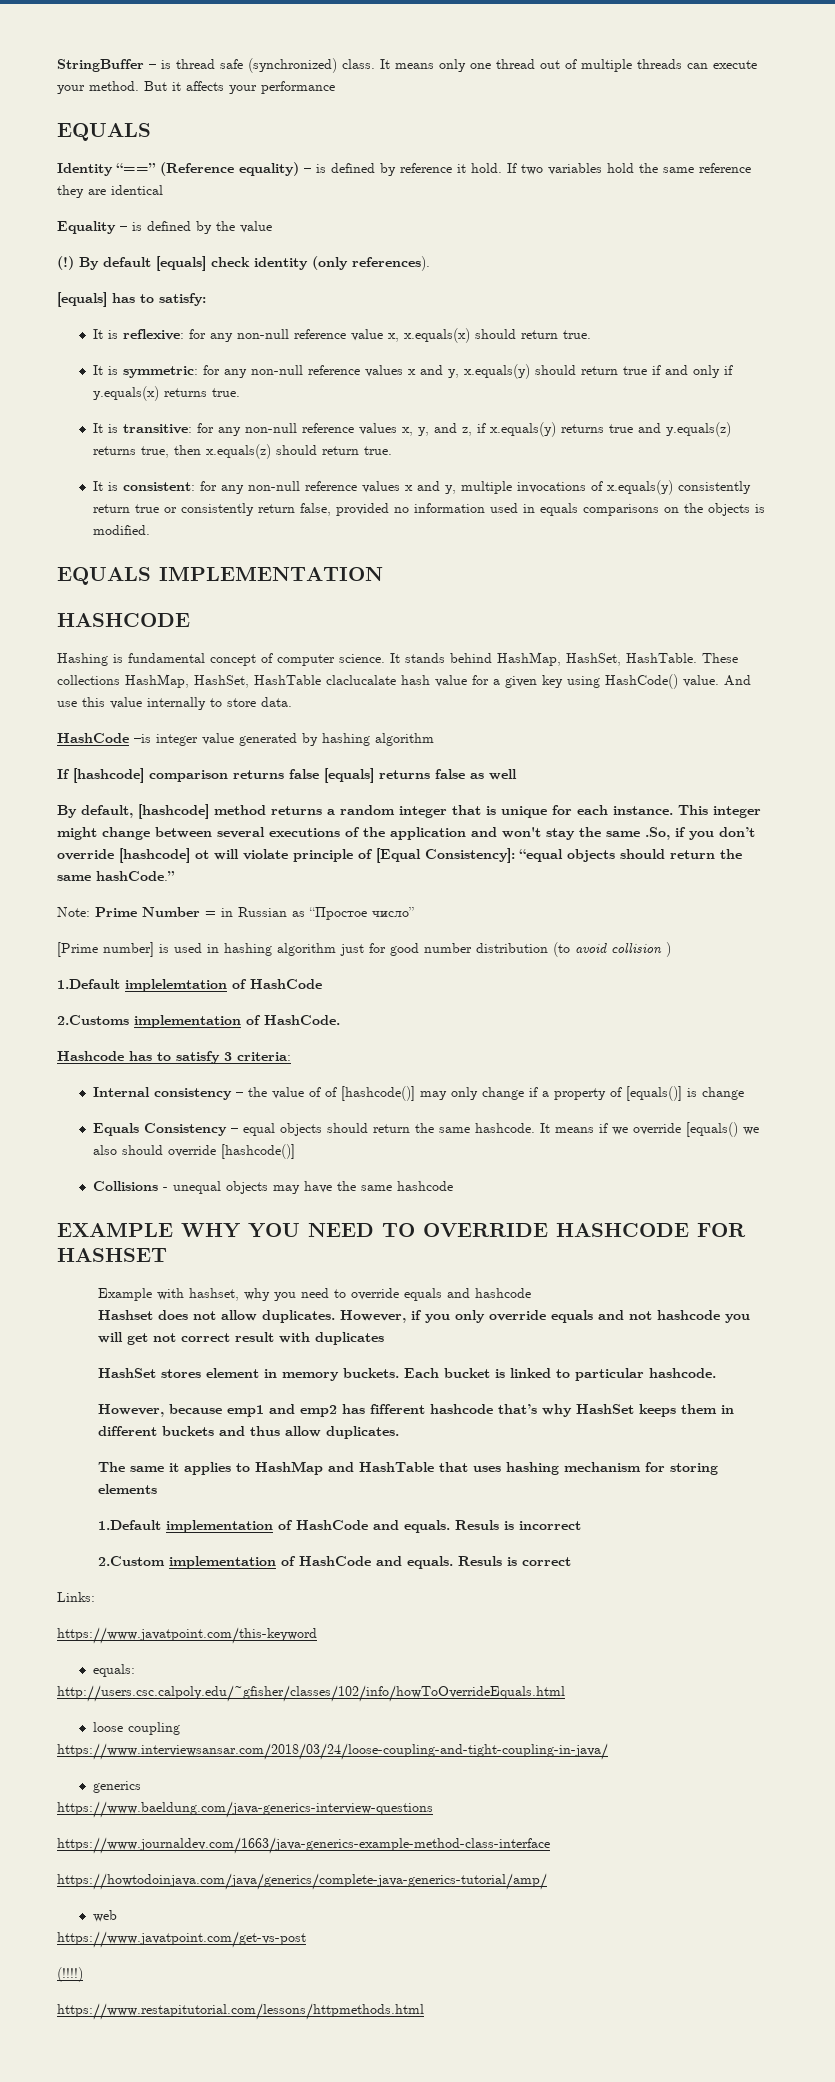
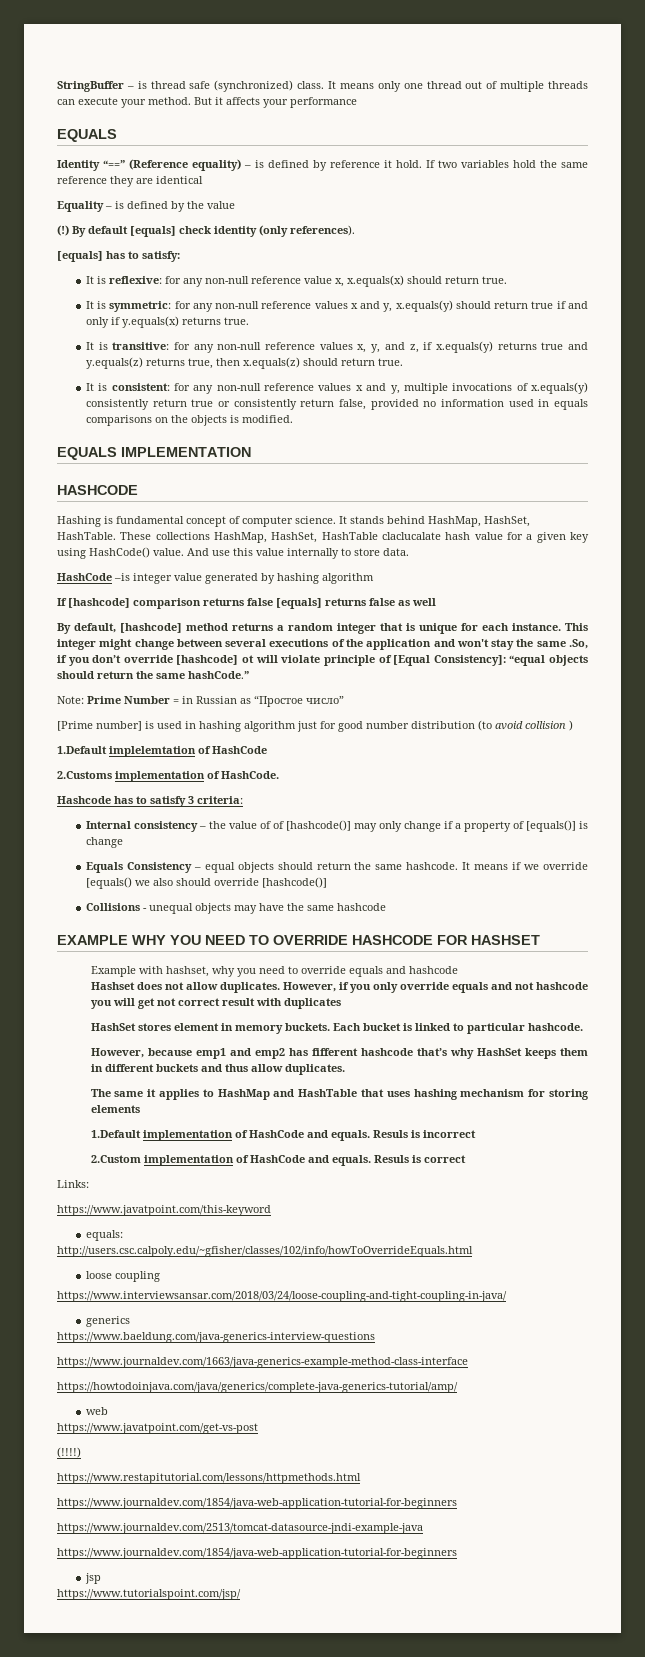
(424, 2011) none -> [57,1498,457,1509] [57,1523,423,1534] [57,1548,457,1559] [84,1573,101,1584] [57,1589,241,1600] // https://www.journaldev.com/1854/java-web-application-tutorial-for-beginners // https://www.journaldev.com/2513/tomcat-datasource-jndi-example-java // https://www.journaldev.com/1854/java-web-application-tutorial-for-beginners // jsp // https://www.tutorialspoint.com/jsp/

